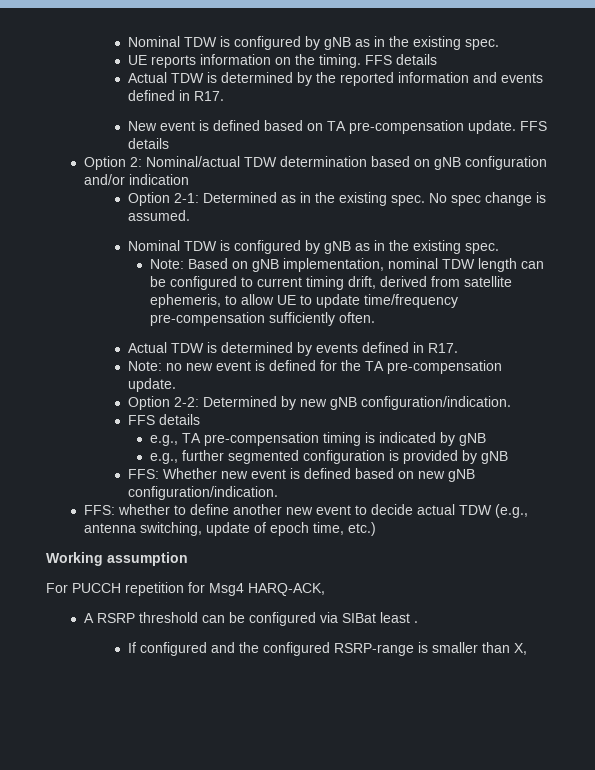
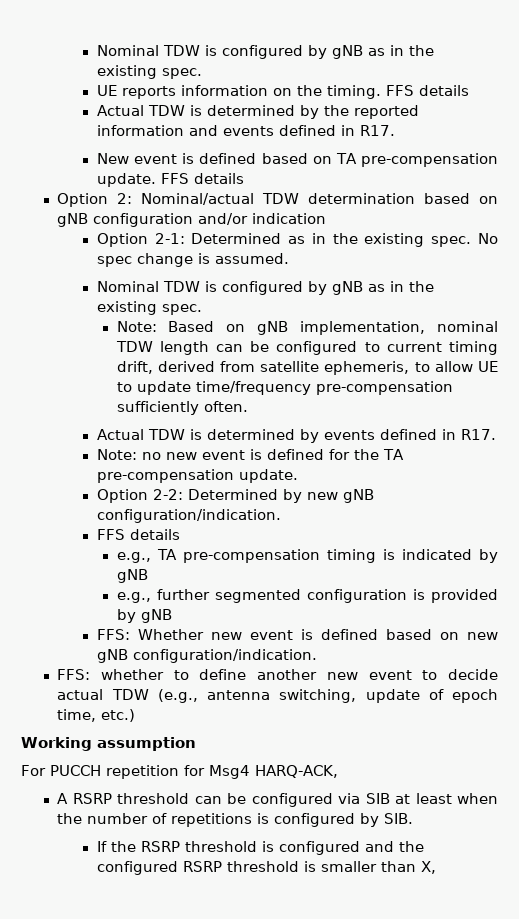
[341,612,418,623] [127,642,136,653] SIBat least . // If -> [365,793,499,804] [57,813,414,827] [96,841,274,852] SIB at least when the number of repetitions is configured by SIB. // If the RSRP threshold is
[333,643,414,656] RSRP-range -> [182,861,299,872] RSRP threshold

